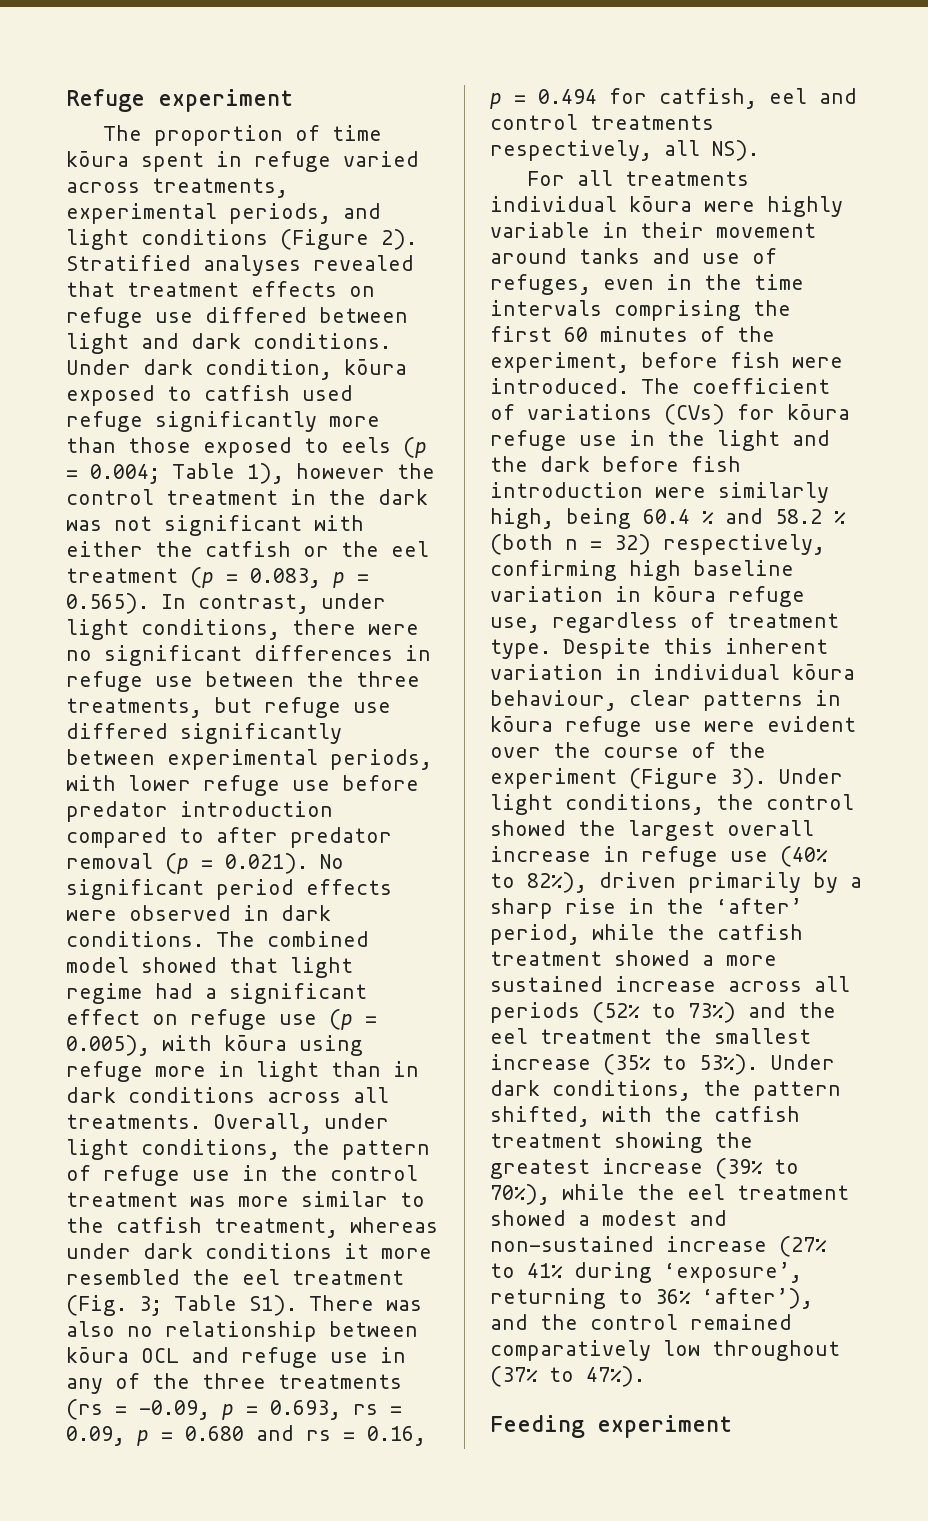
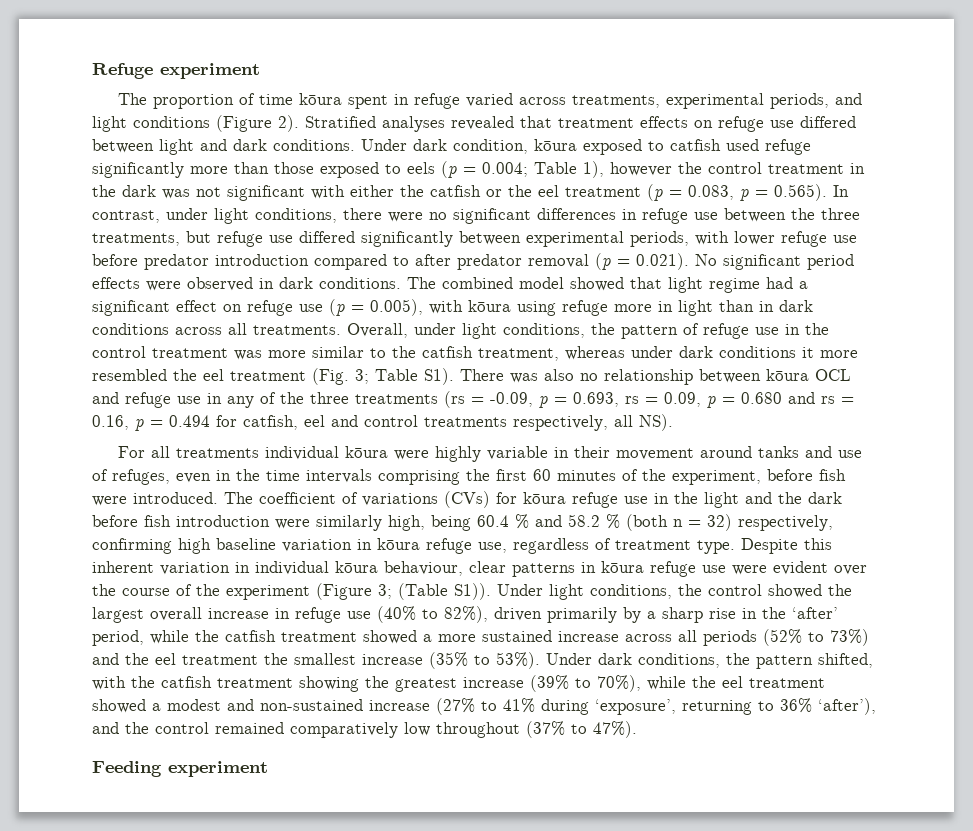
[730,768,766,789] 3). -> [378,583,491,600] 3; (Table S1)).

